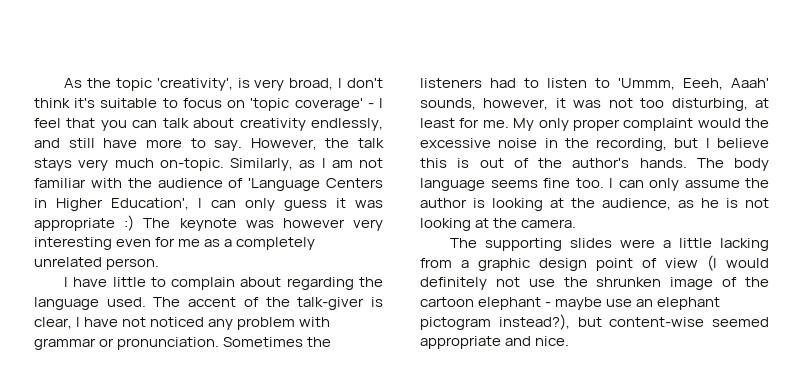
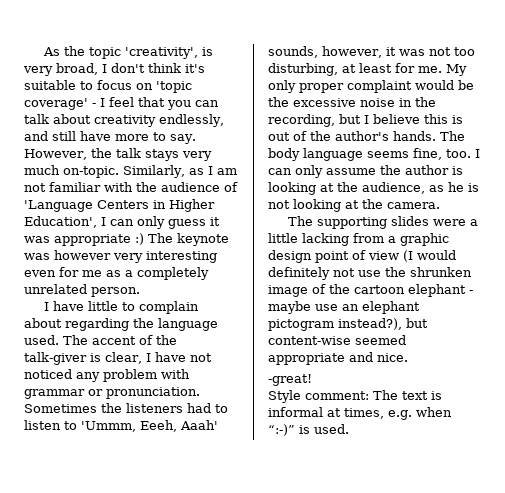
(741, 123) none -> [458,80,474,90] be
[543,178,570,188] fine -> [413,148,442,160] fine,
(570, 341) none -> [268,374,312,386] [268,390,442,403] [268,407,452,420] [268,424,349,436] // -great! // Style comment: The text is informal at times, e.g. when “:-)” is used.

